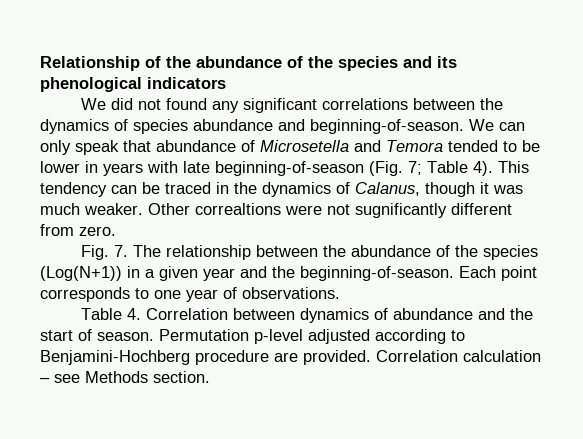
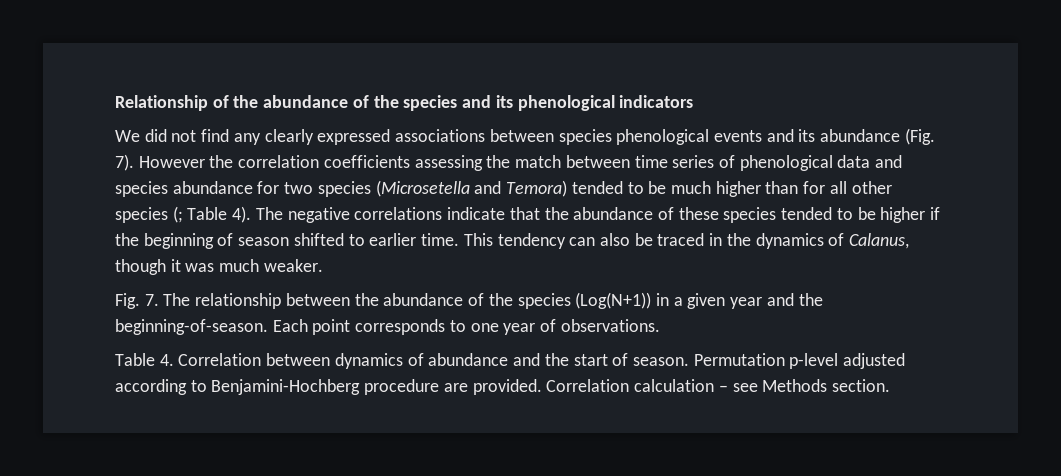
[165,98,503,113] [40,119,525,134] [40,140,540,155] [40,161,493,176] found any significant correlations between the dynamics of species abundance and beginning-of-season. We can only speak that abundance of Microsetella and Temora tended to be lower in years with late beginning-of-season (Fig. 7; Table 4). -> [201,128,935,145] [115,154,903,171] [115,180,892,197] [115,206,941,223] [115,233,460,249] find any clearly expressed associations between species phenological events and its abundance (Fig. 7). However the correlation coefficients assessing the match between time series of phenological data and species abundance for two species (Microsetella and Temora) tended to be much higher than for all other species (; Table 4). The negative correlations indicate that the abundance of these species tended to be higher if the beginning of season shifted to earlier time.
(137, 189) none -> [599,233,630,246] also
[148,203,512,218] [40,224,116,236] Other correaltions were not sugnificantly different from zero. -> (323, 265) none

